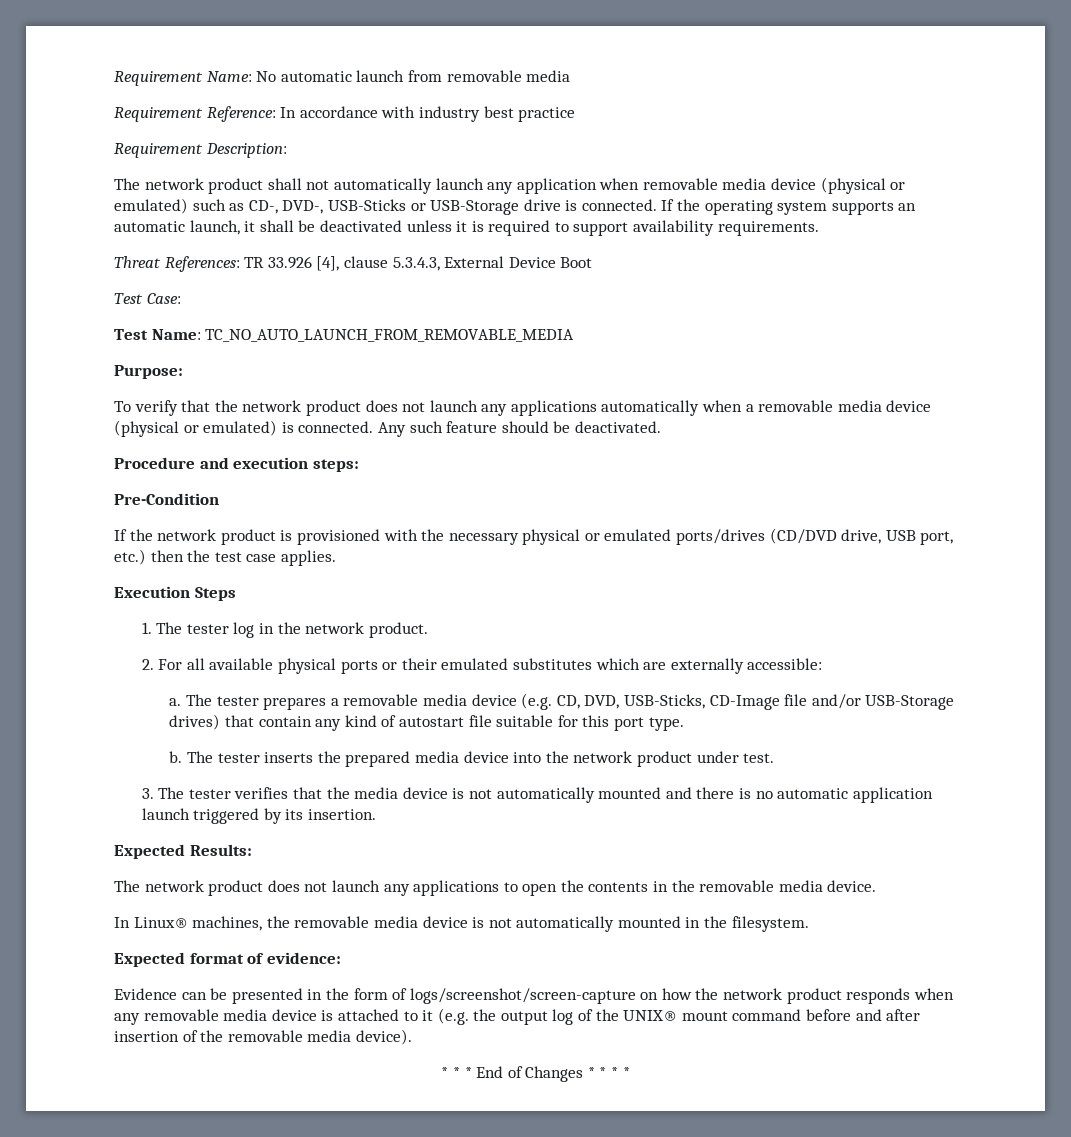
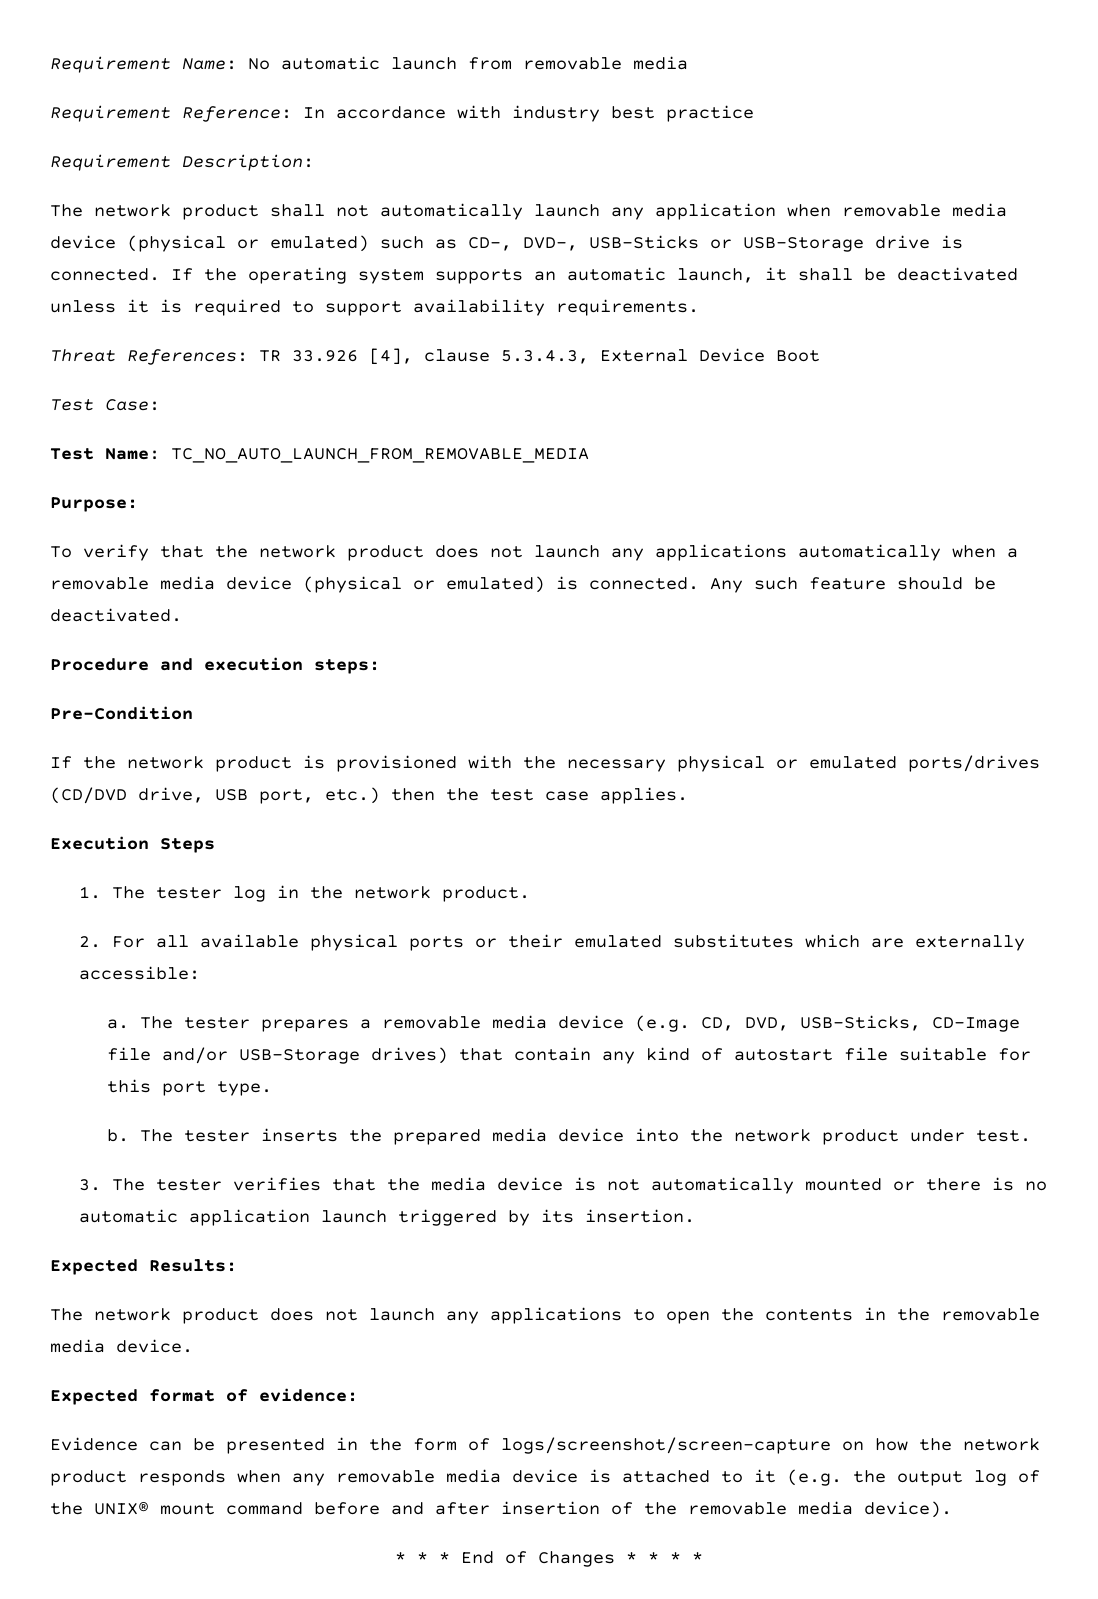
[665,787,692,799] and -> [892,1181,915,1191] or
[114,916,809,932] // In Linux® machines, the removable media device is not automatically mounted in the filesystem. -> (193, 1346) none

